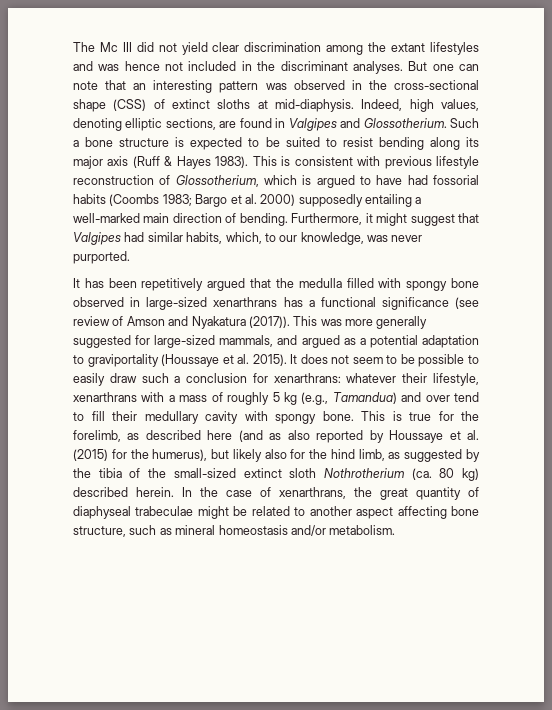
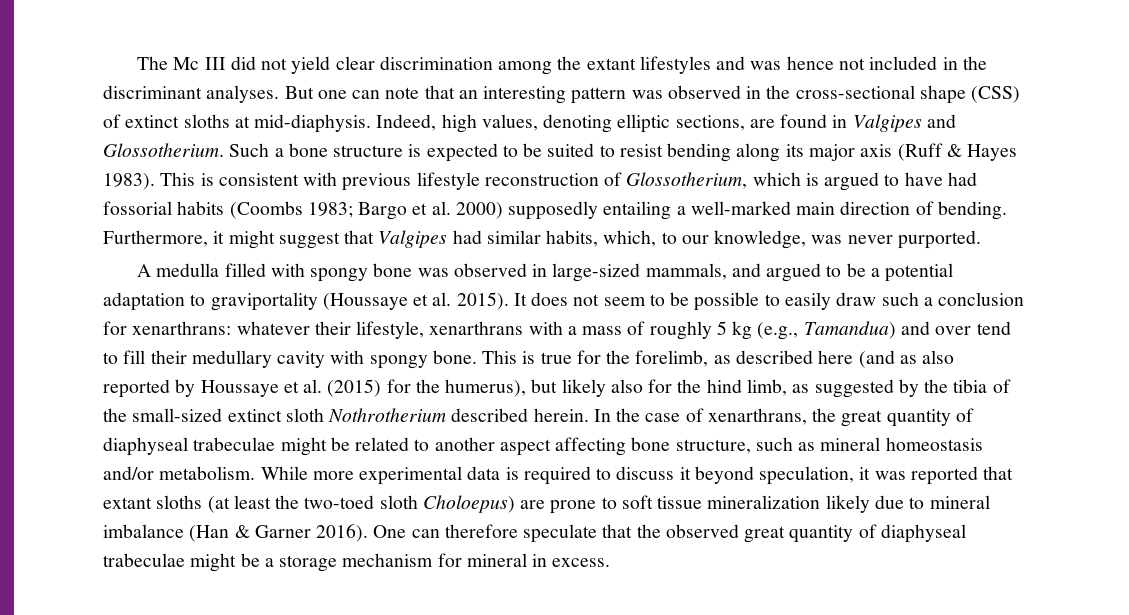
[73,278,294,291] It has been repetitively argued that the -> [136,264,151,277] A
(479, 283) none -> [417,268,449,277] was
[213,297,479,310] [73,316,428,329] [73,335,216,348] xenarthrans has a functional significance (see review of Amson and Nyakatura (2017)). This was more generally suggested for large-sized -> (641, 272) none
[343,338,356,345] as -> [826,263,866,277] to be
[411,468,479,481] (ca. 80 kg) -> (447, 415) none
(396, 530) none -> [260,466,1014,485] [103,495,990,514] [103,524,966,543] [103,553,611,572] While more experimental data is required to discuss it beyond speculation, it was reported that extant sloths (at least the two-toed sloth Choloepus) are prone to soft tissue mineralization likely due to mineral imbalance (Han & Garner 2016). One can therefore speculate that the observed great quantity of diaphyseal trabeculae might be a storage mechanism for mineral in excess.

